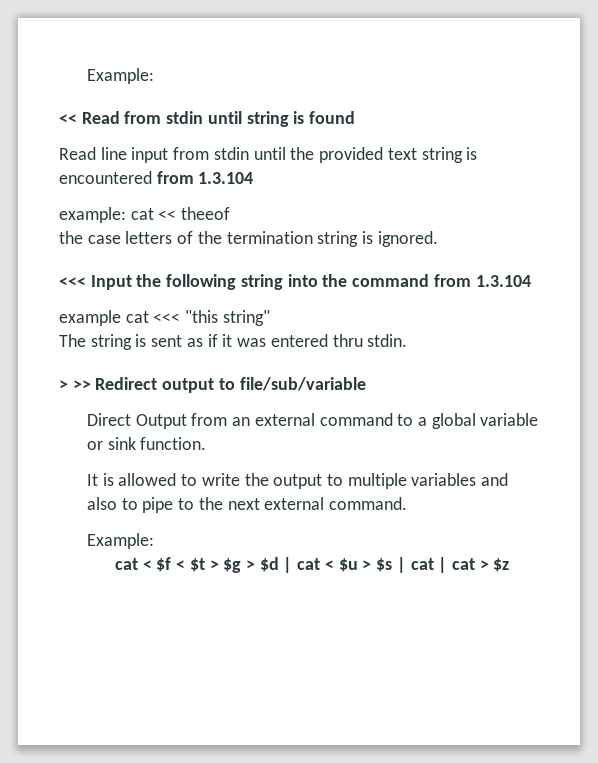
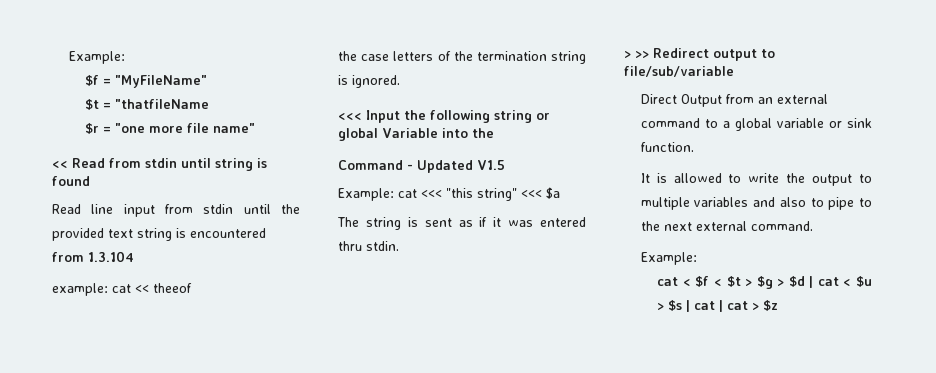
[86,68,154,84] Example: -> [68,51,125,64] [85,75,208,88] [85,99,210,110] [85,123,256,134] Example: // $f = "MyFileName" // $t = "thatfileName // $r = "one more file name"
(283, 282) none -> [536,113,550,120] [338,128,438,141] or global Variable
[352,274,531,287] [59,310,121,326] command from 1.3.104 // example -> [338,160,505,173] [338,188,394,201] // Command - Updated V1.5 // Example:
(270, 318) none -> [521,187,560,199] <<< $a

